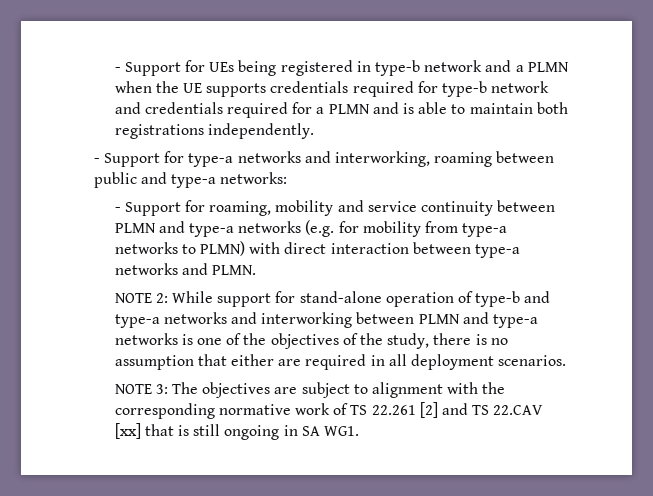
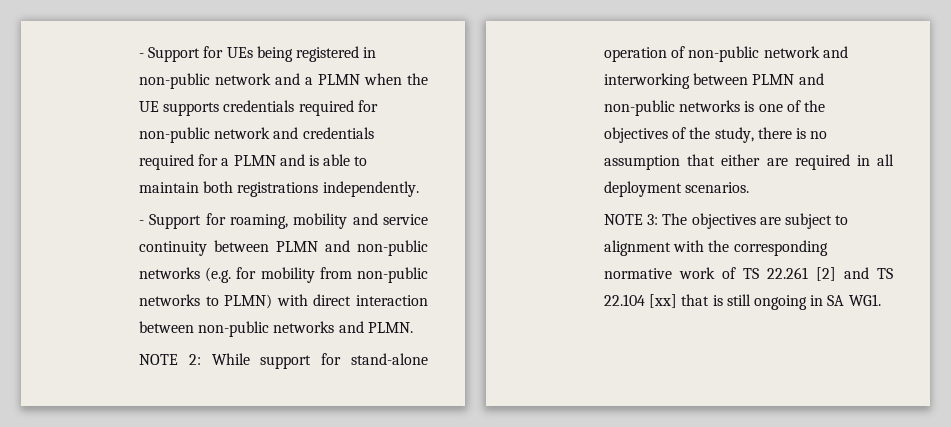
[375,60,421,76] type-b -> [139,73,211,89] non-public
[442,81,488,97] type-b -> [139,127,211,143] non-public
[93,151,555,167] [93,172,288,188] // - Support for type-a networks and interworking, roaming between public and type-a networks: -> (419, 189) none
[189,223,235,237] type-a -> [357,240,428,256] non-public
[462,223,508,237] type-a -> [357,267,429,283] non-public
[475,244,521,258] type-a -> [198,321,270,337] non-public
[475,291,551,307] [114,312,227,328] type-b and type-a networks -> [688,46,820,62] non-public network
[493,314,539,328] type-a -> [604,100,676,116] non-public
[493,405,544,415] 22.CAV -> [604,294,646,306] 22.104

